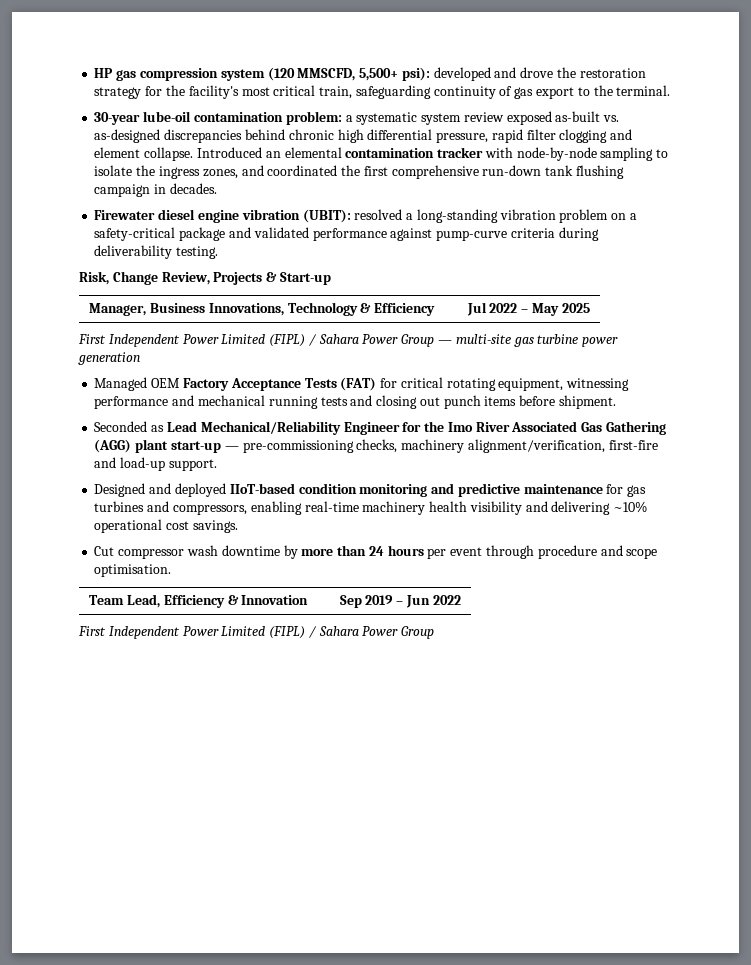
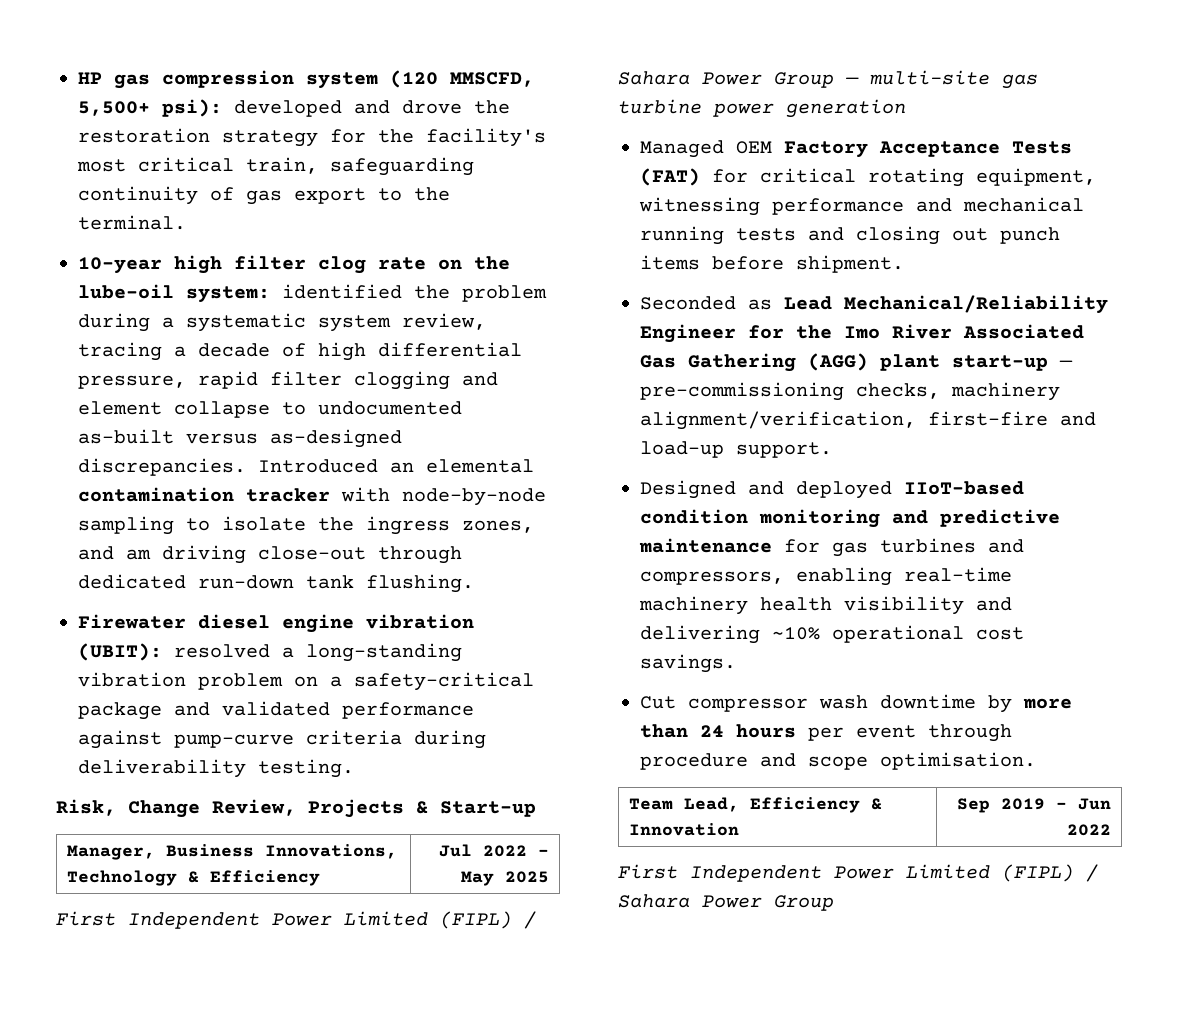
[94,111,620,125] [94,129,334,143] 30-year lube-oil contamination problem: a systematic system review exposed as-built vs. as-designed discrepancies behind chronic -> [78,255,510,274] [78,284,547,303] [78,313,486,332] [78,342,306,361] 10-year high filter clog rate on the lube-oil system: identified the problem during a systematic system review, tracing a decade of
[144,147,194,161] collapse. -> [174,401,462,418] [78,429,402,448] [78,458,246,476] collapse to undocumented as-built versus as-designed discrepancies.
[267,165,624,179] [94,183,217,197] coordinated the first comprehensive run-down tank flushing campaign in decades. -> [126,545,462,564] [78,574,474,593] am driving close-out through dedicated run-down tank flushing.

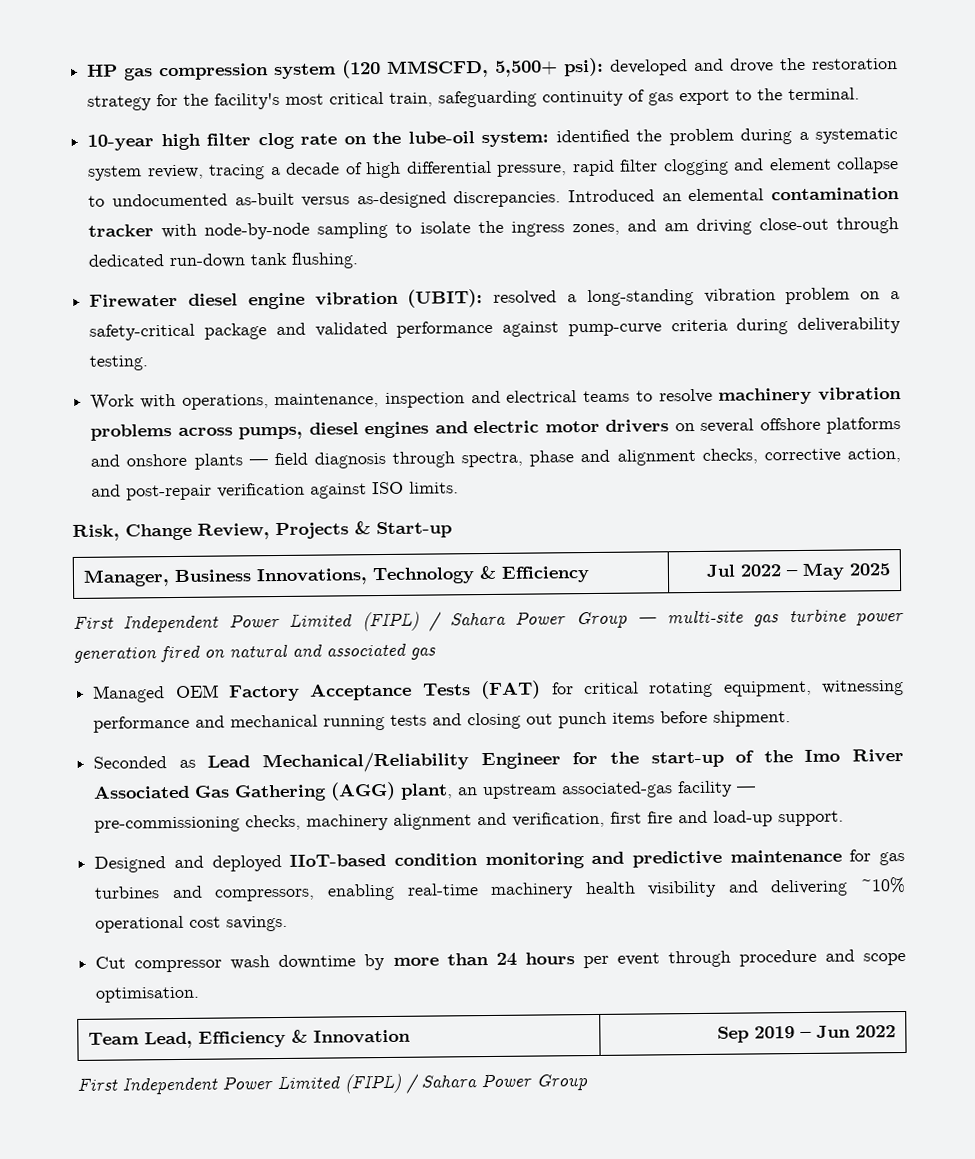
(354, 768) none -> [90,387,903,410] [90,417,901,441] [90,448,901,470] [91,481,460,501] // Work with operations, maintenance, inspection and electrical teams to resolve machinery vibration problems across pumps, diesel engines and electric motor drivers on several offshore platforms and onshore plants — field diagnosis through spectra, phase and alignment checks, corrective action, and post-repair verification against ISO limits.
(906, 108) none -> [160,642,436,663] fired on natural and associated gas
(832, 332) none -> [650,750,793,768] start-up of the
[880,354,1073,371] [640,382,1060,401] [640,411,1048,430] plant start-up — pre-commissioning checks, machinery alignment/verification, first-fire -> [400,780,757,800] [94,811,674,833] plant, an upstream associated-gas facility — pre-commissioning checks, machinery alignment and verification, first fire

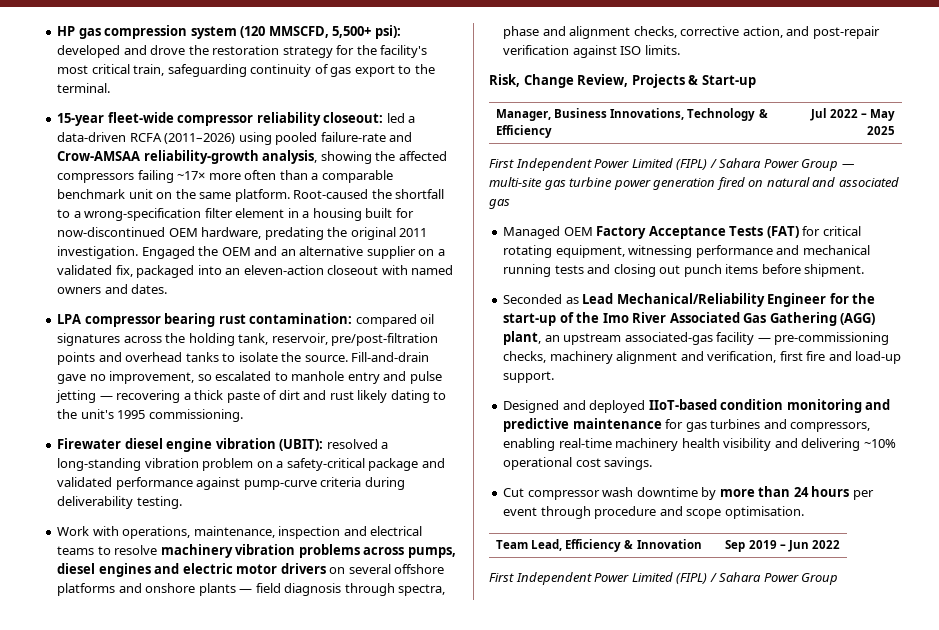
[87,128,898,151] [88,157,899,181] [88,187,901,209] [88,217,899,240] [88,252,360,269] 10-year high filter clog rate on the lube-oil system: identified the problem during a systematic system review, tracing a decade of high differential pressure, rapid filter clogging and element collapse to undocumented as-built versus as-designed discrepancies. Introduced an elemental contamination tracker with node-by-node sampling to isolate the ingress zones, and am driving close-out through dedicated run-down tank flushing. -> [57,112,416,126] [57,132,413,145] [57,150,447,164] [57,170,393,183] [57,189,445,202] [57,208,414,221] [57,227,428,240] [57,246,445,259] [57,265,454,278] [57,284,168,294] [57,313,435,327] [57,333,439,346] [57,352,430,365] [57,371,442,384] [56,390,447,403] [57,409,243,422] 15-year fleet-wide compressor reliability closeout: led a data-driven RCFA (2011–2026) using pooled failure-rate and Crow-AMSAA reliability-growth analysis, showing the affected compressors failing ~17× more often than a comparable benchmark unit on the same platform. Root-caused the shortfall to a wrong-specification filter element in a housing built for now-discontinued OEM hardware, predating the original 2011 investigation. Engaged the OEM and an alternative supplier on a validated fix, packaged into an eleven-action closeout with named owners and dates. // LPA compressor bearing rust contamination: compared oil signatures across the holding tank, reservoir, pre/post-filtration points and overhead tanks to isolate the source. Fill-and-drain gave no improvement, so escalated to manhole entry and pulse jetting — recovering a thick paste of dirt and rust likely dating to the unit's 1995 commissioning.

